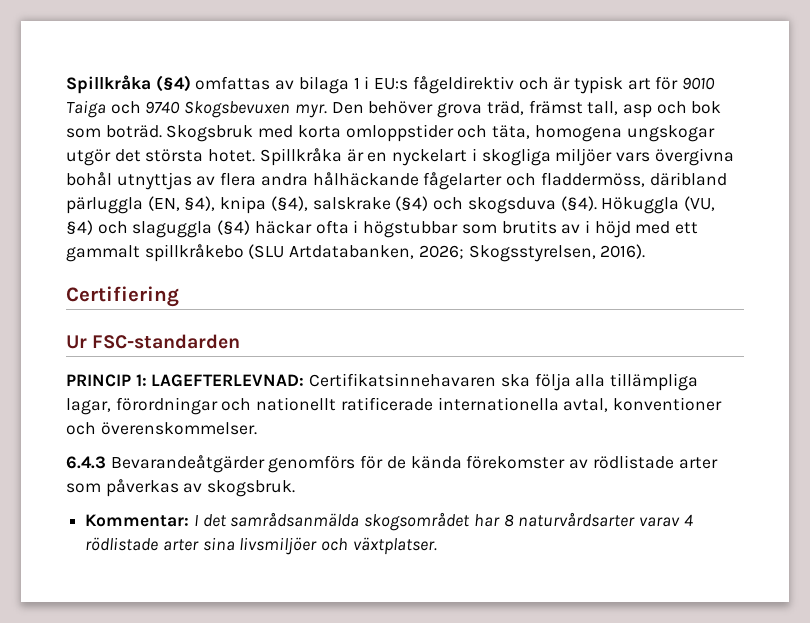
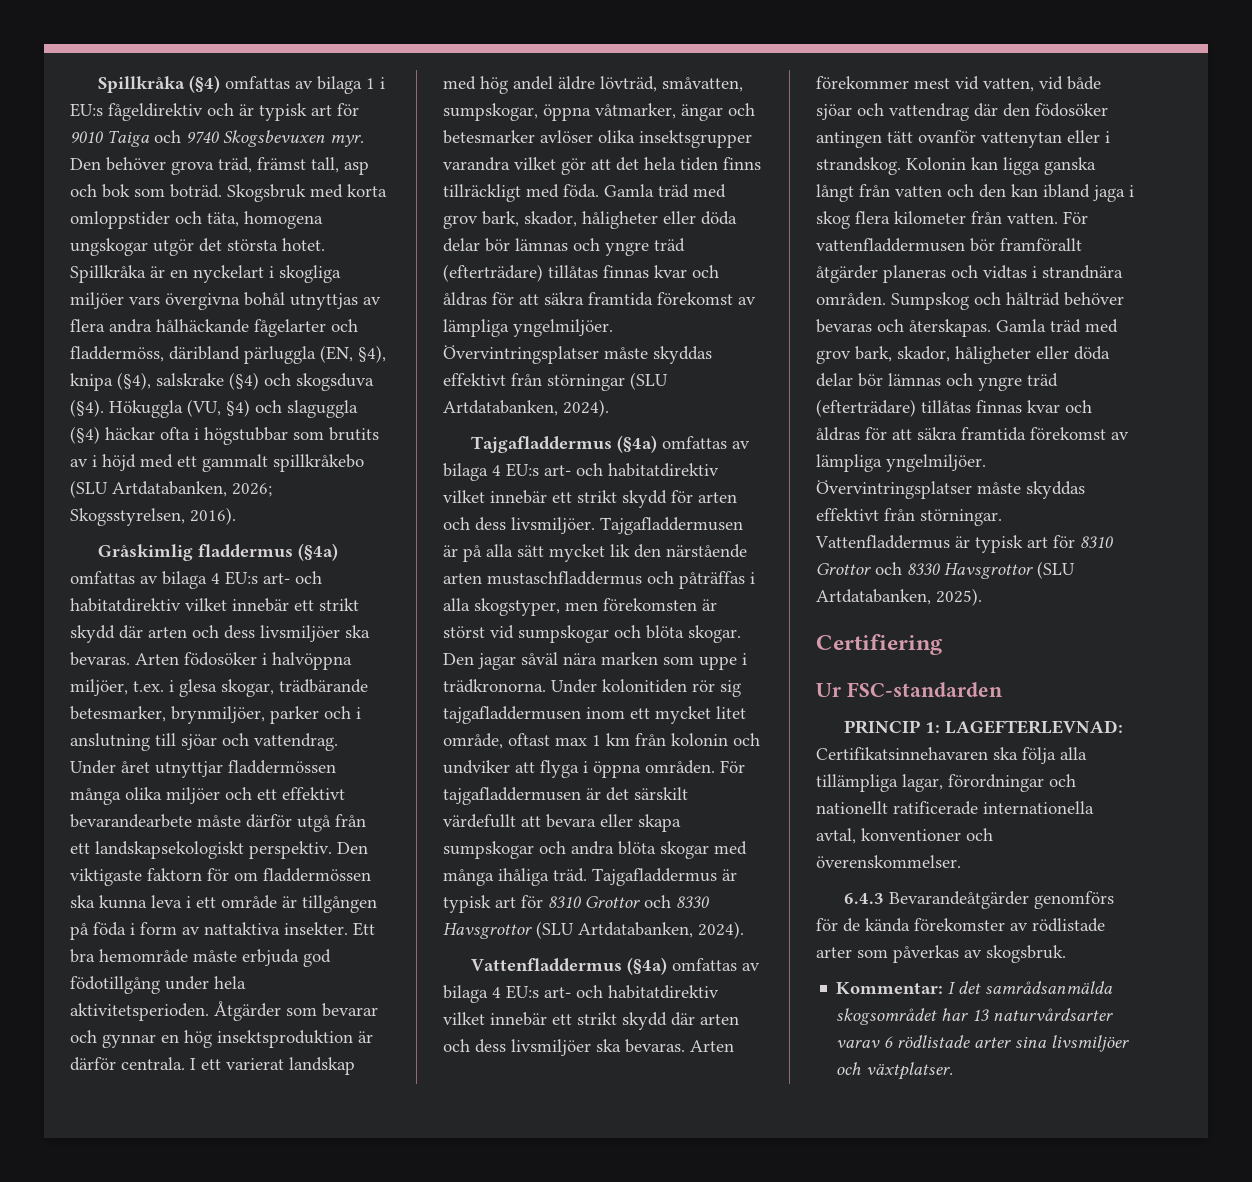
(646, 251) none -> [98,543,339,561] [70,571,322,589] [70,598,359,612] [70,625,370,643] [70,652,352,670] [70,679,368,697] [70,706,361,724] [70,733,338,751] [70,760,336,778] [70,787,345,805] [70,814,366,832] [70,841,368,859] [70,868,371,886] [70,895,377,913] [70,922,375,940] [70,949,331,967] [70,976,246,994] [70,1001,378,1021] [70,1030,373,1048] [70,1057,355,1075] [443,76,743,94] [443,103,755,121] [443,130,752,148] [443,157,761,175] [443,184,726,202] [443,211,737,229] [443,238,685,256] [443,264,719,282] [443,292,756,306] [443,319,613,337] [443,345,712,364] [443,372,668,391] [443,399,609,417] [471,435,751,453] [443,463,719,481] [443,490,737,508] [443,517,743,535] [443,544,747,562] [443,571,755,589] [443,598,717,616] [443,625,741,643] [443,652,747,670] [443,679,741,697] [443,706,746,724] [443,733,760,749] [443,760,745,778] [443,787,688,805] [443,814,681,832] [443,841,747,859] [443,868,737,886] [443,895,710,913] [443,921,744,939] [471,957,761,975] [443,985,719,1003] [443,1012,739,1030] [443,1039,734,1056] [816,76,1101,92] [816,103,1108,121] [816,130,1110,148] [816,157,1096,175] [816,184,1134,202] [816,211,1088,229] [816,238,1082,252] [816,265,1123,283] [816,292,1124,310] [816,319,1118,337] [816,346,1110,364] [816,373,1058,391] [816,399,1092,417] [816,427,1129,441] [816,454,986,472] [816,480,1085,499] [816,508,1002,526] [815,535,1114,553] [816,561,1075,579] [816,588,982,606] // Gråskimlig fladdermus (§4a) omfattas av bilaga 4 EU:s art- och habitatdirektiv vilket innebär ett strikt skydd där arten och dess livsmiljöer ska bevaras. Arten födosöker i halvöppna miljöer, t.ex. i glesa skogar, trädbärande betesmarker, brynmiljöer, parker och i anslutning till sjöar och vattendrag. Under året utnyttjar fladdermössen många olika miljöer och ett effektivt bevarandearbete måste därför utgå från ett landskapsekologiskt perspektiv. Den viktigaste faktorn för om fladdermössen ska kunna leva i ett område är tillgången på föda i form av nattaktiva insekter. Ett bra hemområde måste erbjuda god födotillgång under hela aktivitetsperioden. Åtgärder som bevarar och gynnar en hög insektsproduktion är därför centrala. I ett varierat landskap med hög andel äldre lövträd, småvatten, sumpskogar, öppna våtmarker, ängar och betesmarker avlöser olika insektsgrupper varandra vilket gör att det hela tiden finns tillräckligt med föda. Gamla träd med grov bark, skador, håligheter eller döda delar bör lämnas och yngre träd (efterträdare) tillåtas finnas kvar och åldras för att säkra framtida förekomst av lämpliga yngelmiljöer. Övervintringsplatser måste skyddas effektivt från störningar (SLU Artdatabanken, 2024). // Tajgafladdermus (§4a) omfattas av bilaga 4 EU:s art- och habitatdirektiv vilket innebär ett strikt skydd för arten och dess livsmiljöer. Tajgafladdermusen är på alla sätt mycket lik den närstående arten mustaschfladdermus och påträffas i alla skogstyper, men förekomsten är störst vid sumpskogar och blöta skogar. Den jagar såväl nära marken som uppe i trädkronorna. Under kolonitiden rör sig tajgafladdermusen inom ett mycket litet område, oftast max 1 km från kolonin och undviker att flyga i öppna områden. För tajgafladdermusen är det särskilt värdefullt att bevara eller skapa sumpskogar och andra blöta skogar med många ihåliga träd. Tajgafladdermus är typisk art för 8310 Grottor och 8330 Havsgrottor (SLU Artdatabanken, 2024). // Vattenfladdermus (§4a) omfattas av bilaga 4 EU:s art- och habitatdirektiv vilket innebär ett strikt skydd där arten och dess livsmiljöer ska bevaras. Arten förekommer mest vid vatten, vid både sjöar och vattendrag där den födosöker antingen tätt ovanför vattenytan eller i strandskog. Kolonin kan ligga ganska långt från vatten och den kan ibland jaga i skog flera kilometer från vatten. För vattenfladdermusen bör framförallt åtgärder planeras och vidtas i strandnära områden. Sumpskog och hålträd behöver bevaras och återskapas. Gamla träd med grov bark, skador, håligheter eller döda delar bör lämnas och yngre träd (efterträdare) tillåtas finnas kvar och åldras för att säkra framtida förekomst av lämpliga yngelmiljöer. Övervintringsplatser måste skyddas effektivt från störningar. Vattenfladdermus är typisk art för 8310 Grottor och 8330 Havsgrottor (SLU Artdatabanken, 2025).
[503,514,514,527] 8 -> [972,1009,990,1021] 13
[683,514,693,526] 4 -> [884,1036,894,1048] 6

